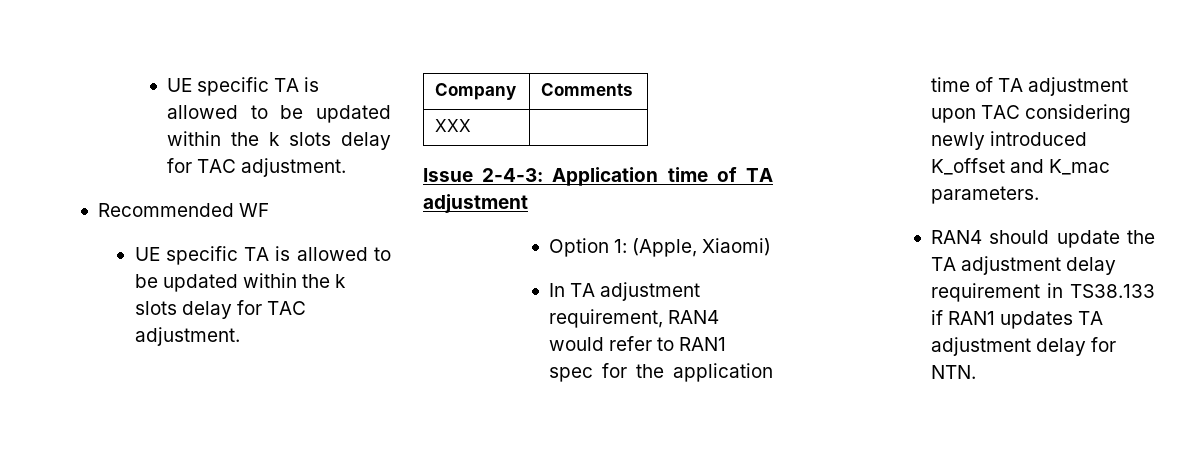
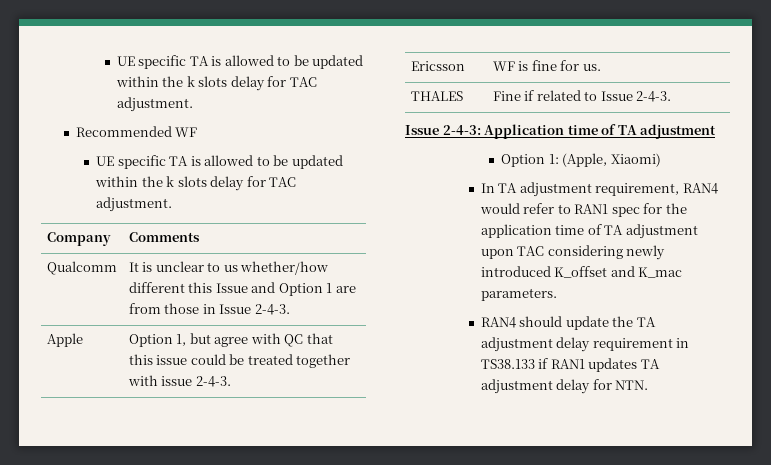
[435,119,472,132] XXX | -> [46,261,117,275] [128,261,329,275] [128,282,356,296] [128,303,290,315] [46,333,83,347] [128,333,333,347] [128,354,351,368] [127,375,231,387] [410,61,465,71] [492,60,601,71] [410,91,463,101] [492,90,672,102] Qualcomm | It is unclear to us whether/how different this Issue and Option 1 are from those in Issue 2-4-3. // Apple | Option 1, but agree with QC that this issue could be treated together with issue 2-4-3. // Ericsson | WF is fine for us. // THALES | Fine if related to Issue 2-4-3.

